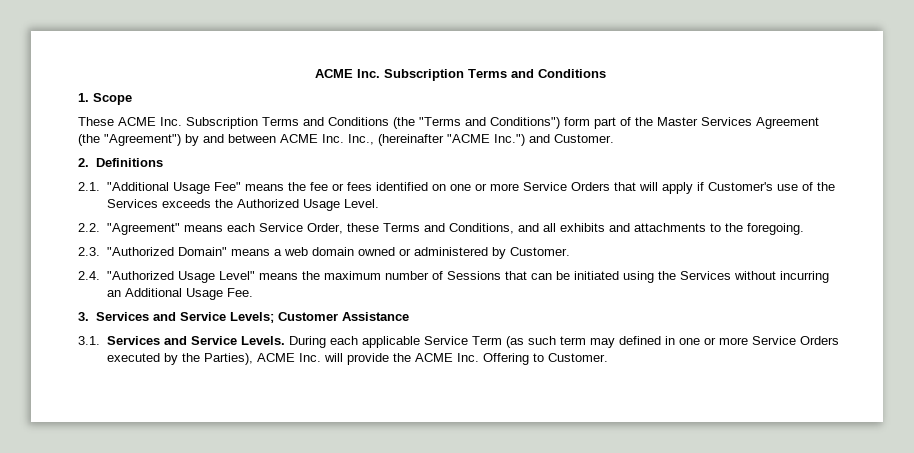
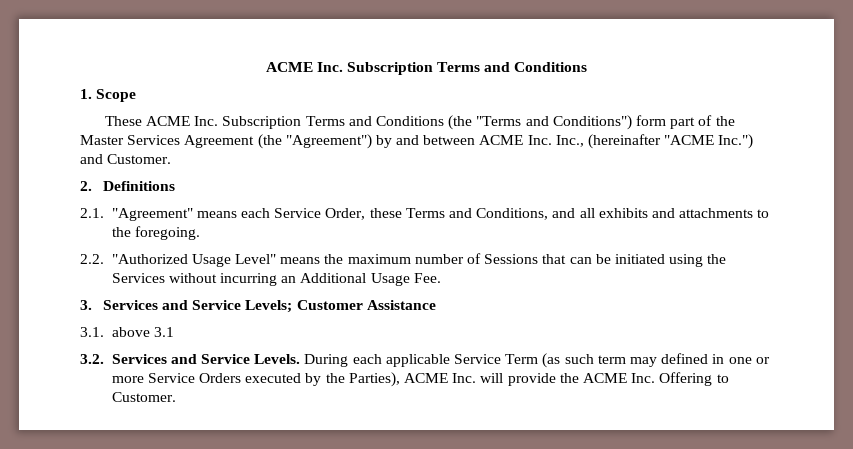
[106,182,835,194] [106,199,379,211] [78,223,100,232] "Additional Usage Fee" means the fee or fees identified on one or more Service Orders that will apply if Customer's use of the Services exceeds the Authorized Usage Level. // 2.2. -> (104, 213) none
[78,247,570,259] [78,271,100,280] 2.3. "Authorized Domain" means a web domain owned or administered by Customer. // 2.4. -> [80,254,104,264] 2.2.
(100, 340) none -> [111,327,174,337] [80,354,104,364] above 3.1 // 3.2.

